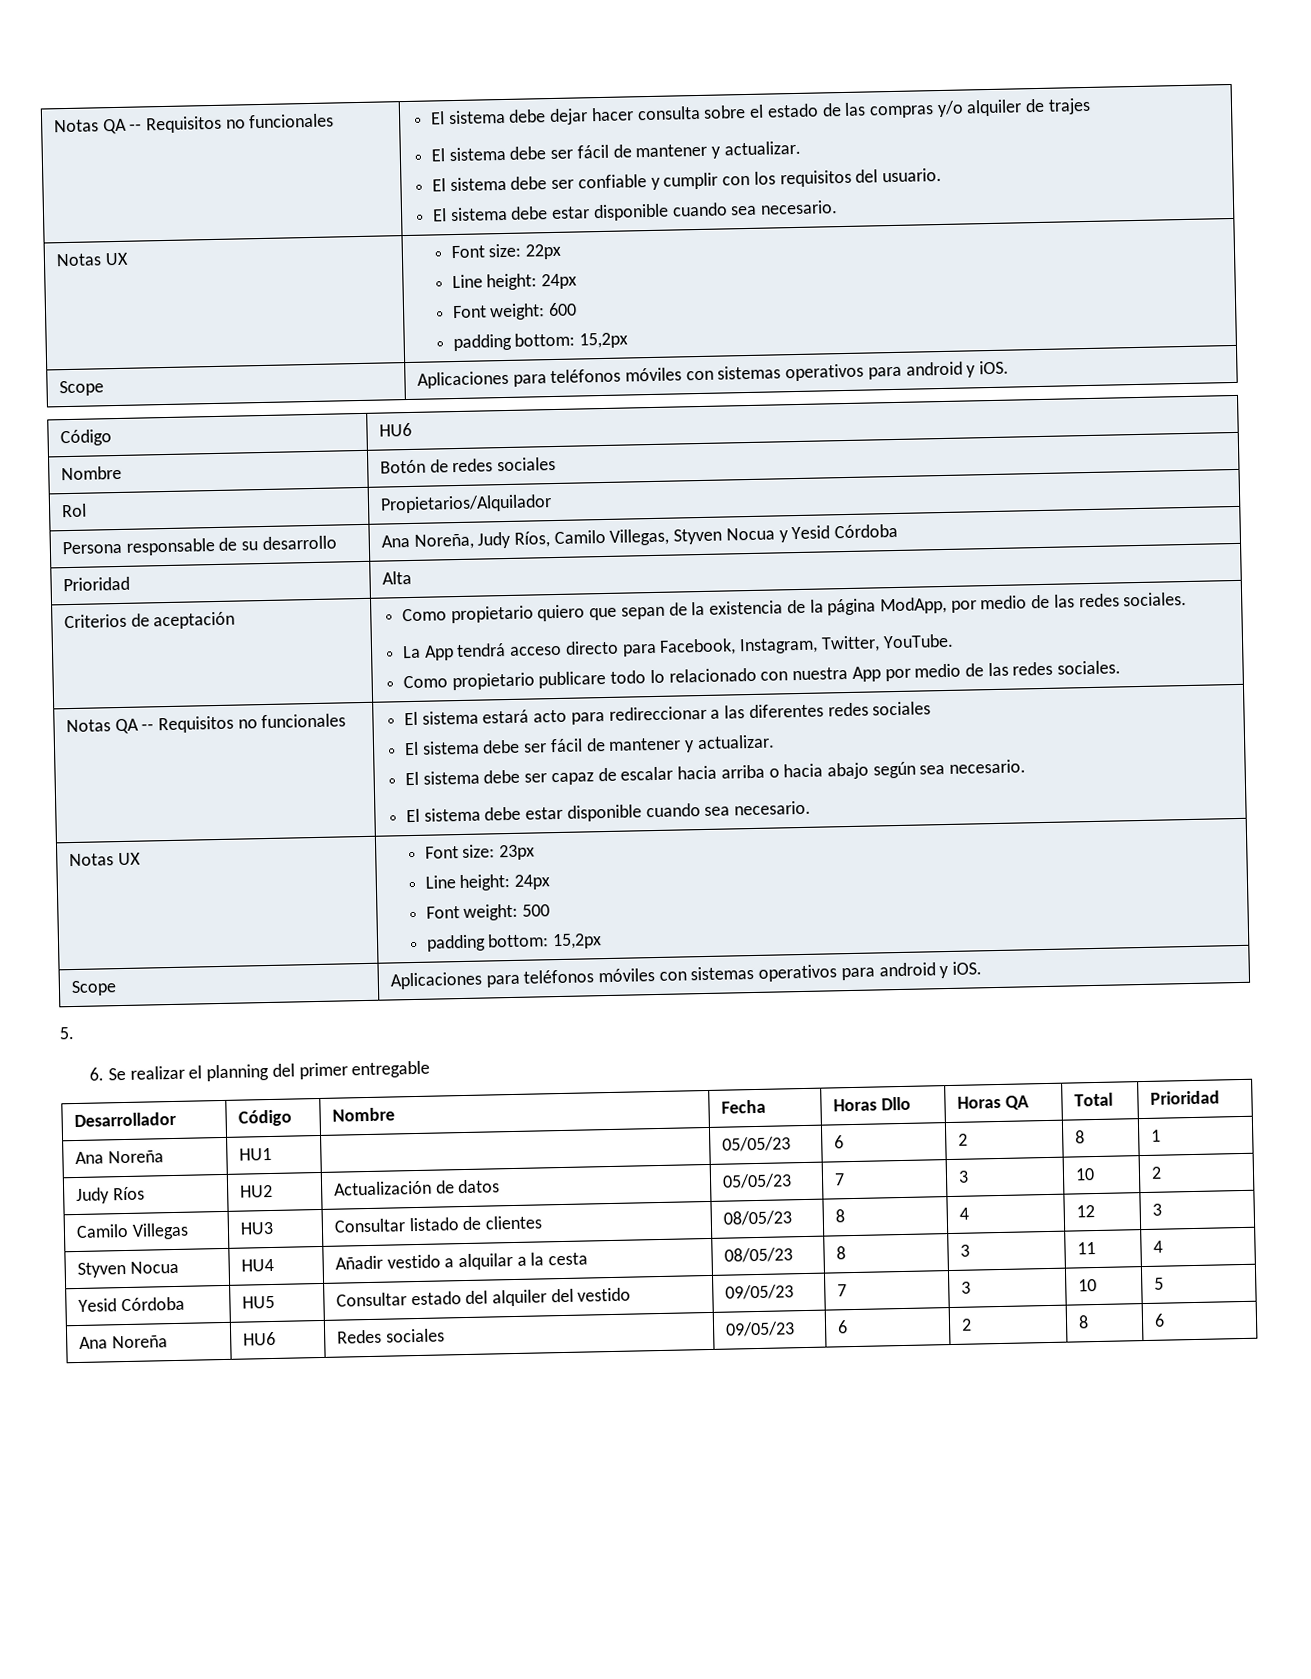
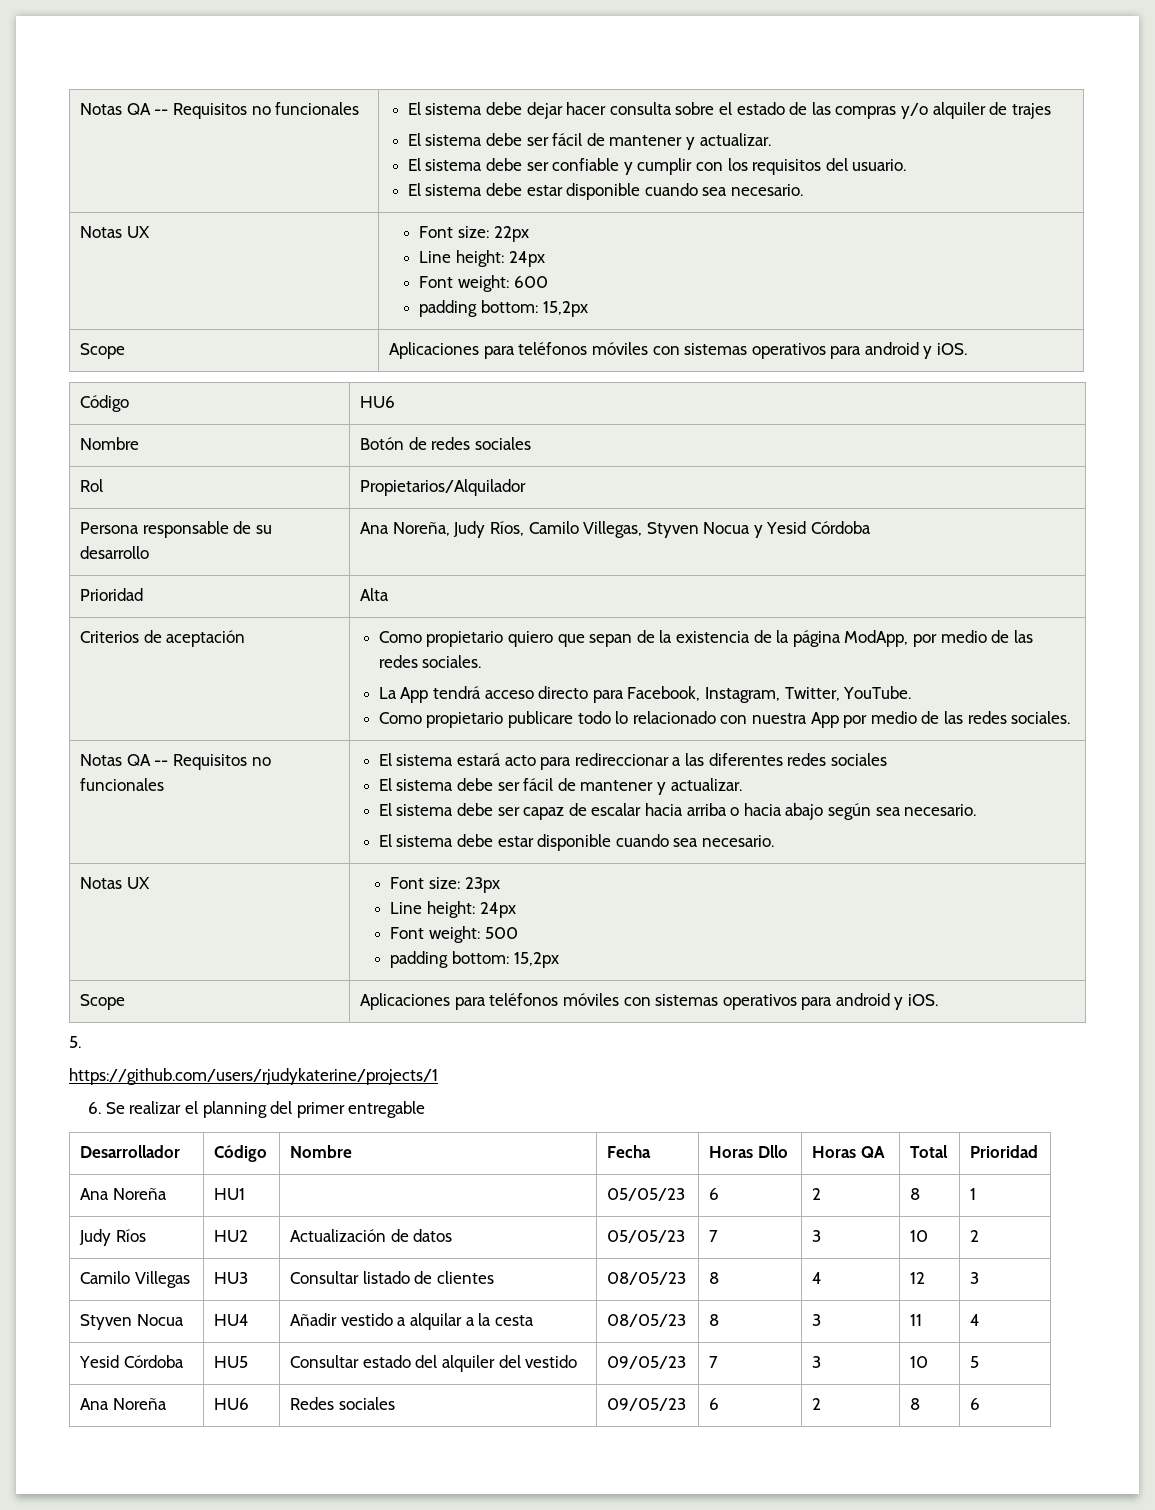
(74, 1033) none -> [69,1068,438,1085] // https://github.com/users/rjudykaterine/projects/1

